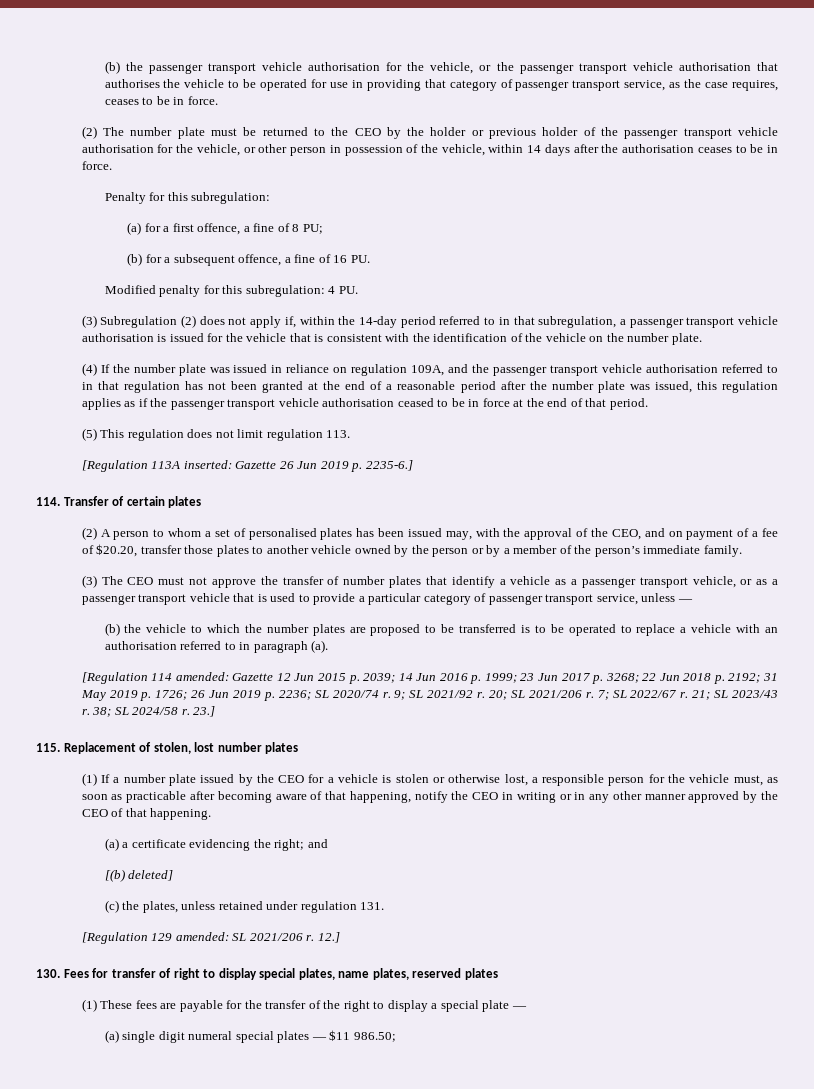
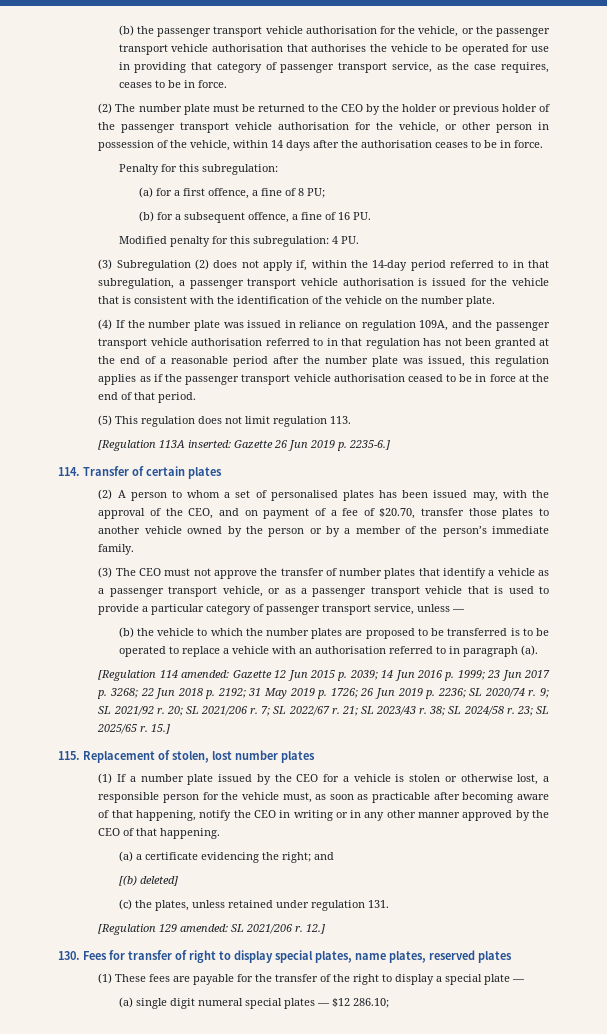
[96,544,138,557] $20.20, -> [379,508,416,519] $20.70,
[193,706,216,717] 23.] -> [516,706,550,716] [97,724,171,734] 23; SL 2025/65 r. 15.]
[329,1030,396,1042] $11 986.50; -> [331,998,389,1008] $12 286.10;

